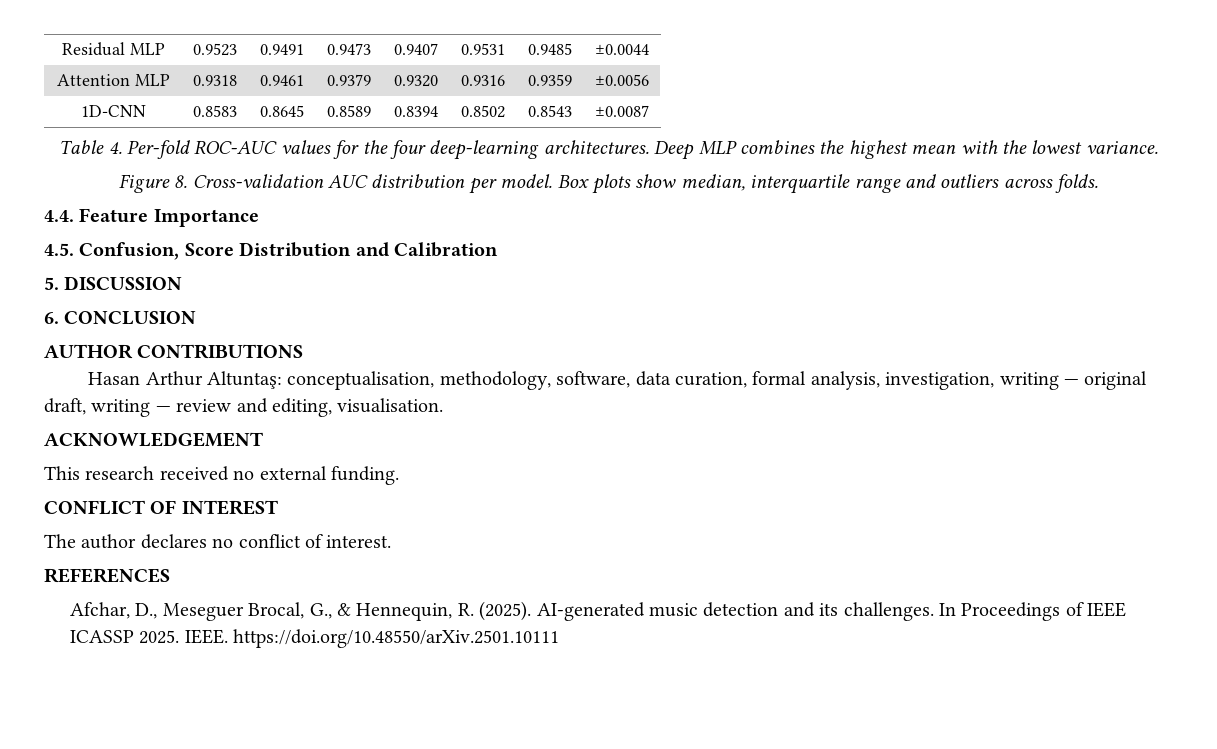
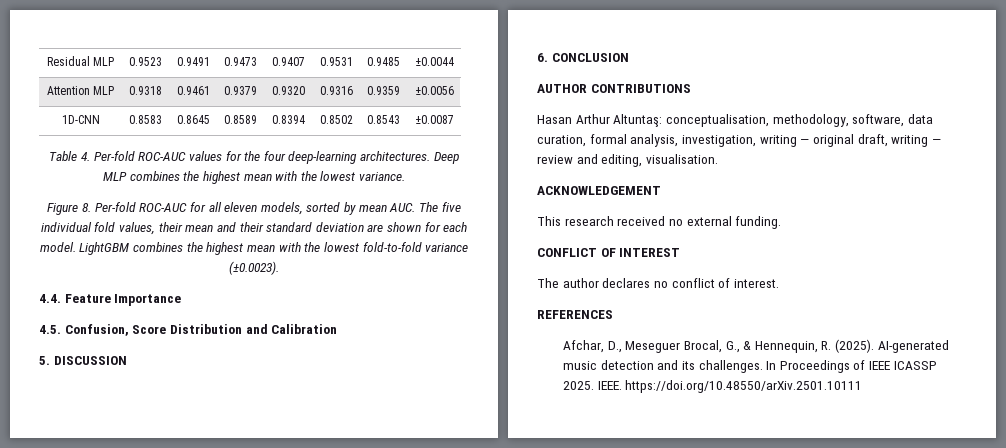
[192,174,1099,194] Cross-validation AUC distribution per model. Box plots show median, interquartile range and outliers across folds. -> [94,202,461,215] [40,222,468,235] [39,242,469,255] [229,261,279,275] Per-fold ROC-AUC for all eleven models, sorted by mean AUC. The five individual fold values, their mean and their standard deviation are shown for each model. LightGBM combines the highest mean with the lowest fold-to-fold variance (±0.0023).

